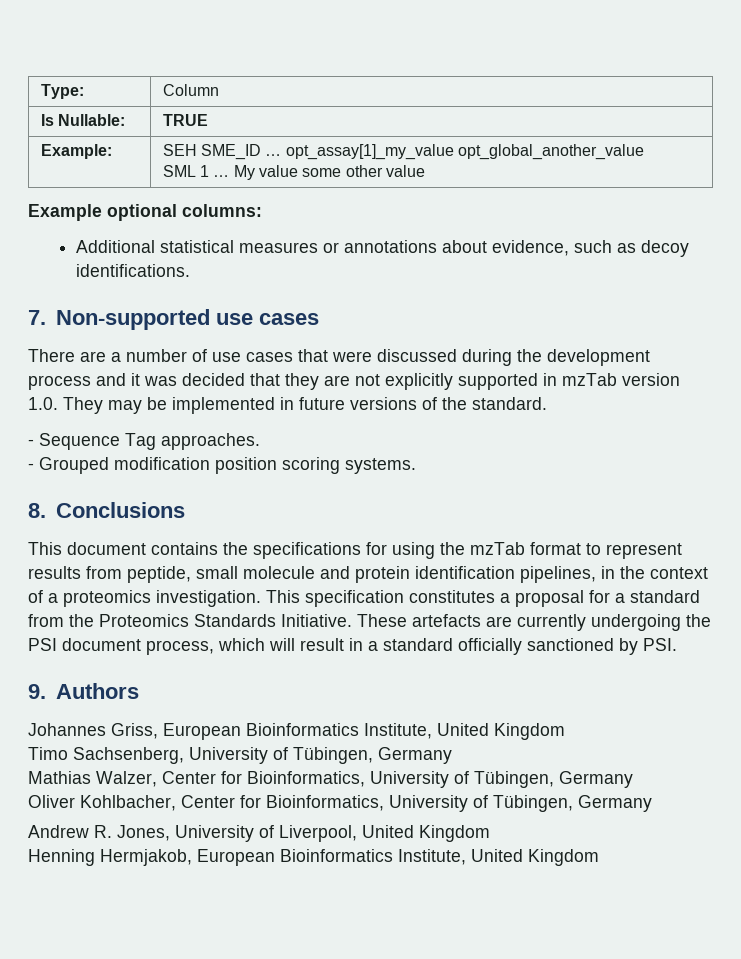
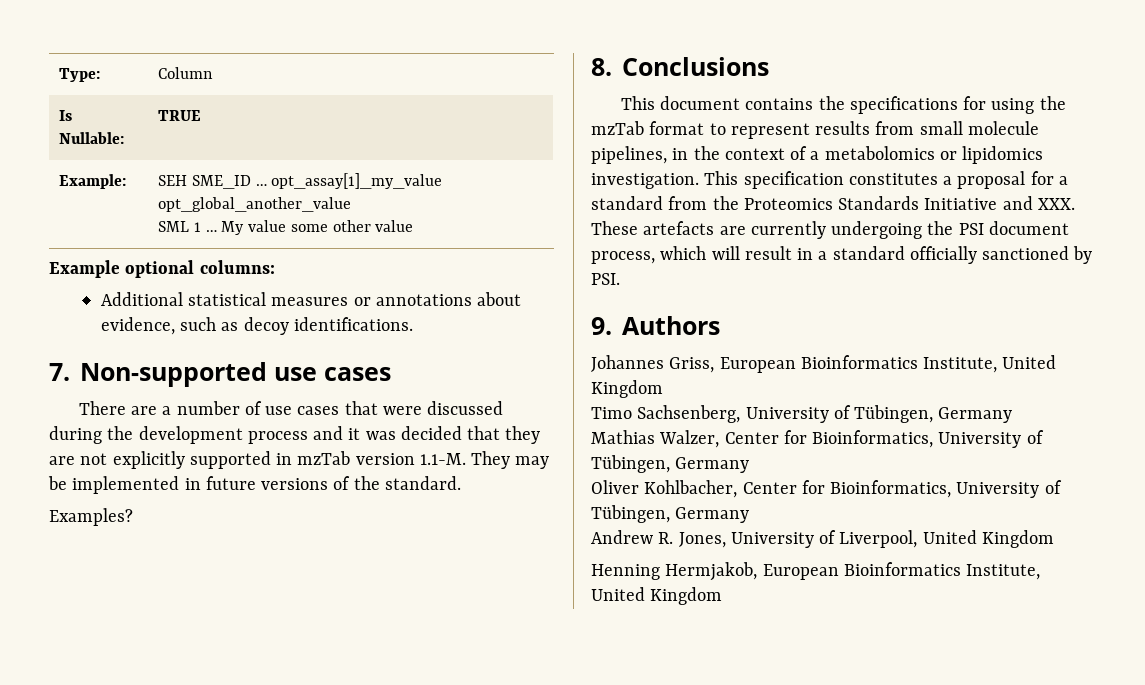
[28,397,58,410] 1.0. -> [419,453,466,465] 1.1-M.
[28,433,260,450] [28,457,416,474] - Sequence Tag approaches. // - Grouped modification position scoring systems. -> [49,508,133,526] Examples?
[127,566,191,583] peptide, -> (915, 128) none
[320,566,515,583] and protein identification -> (1039, 128) none
[63,590,151,607] proteomics -> [824,146,1044,164] metabolomics or lipidomics
[281,614,352,627] Initiative. -> [924,196,1075,210] Initiative and XXX.

